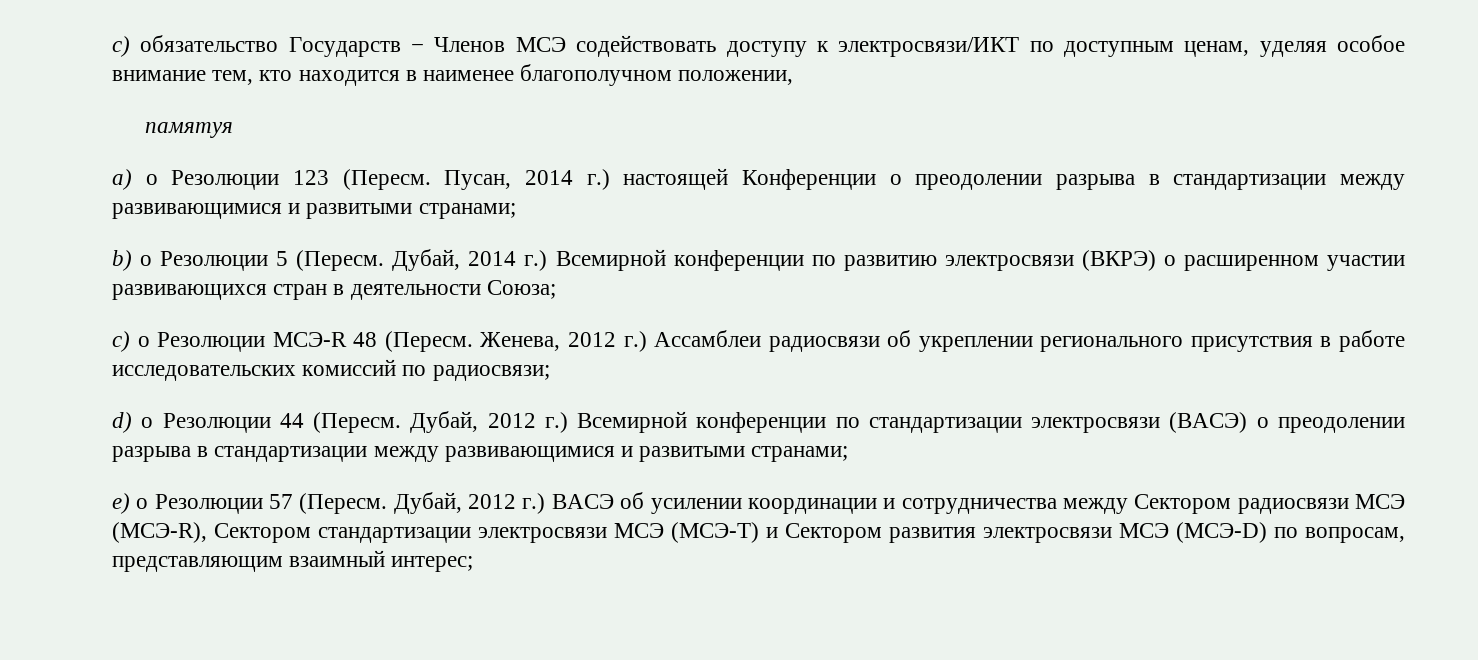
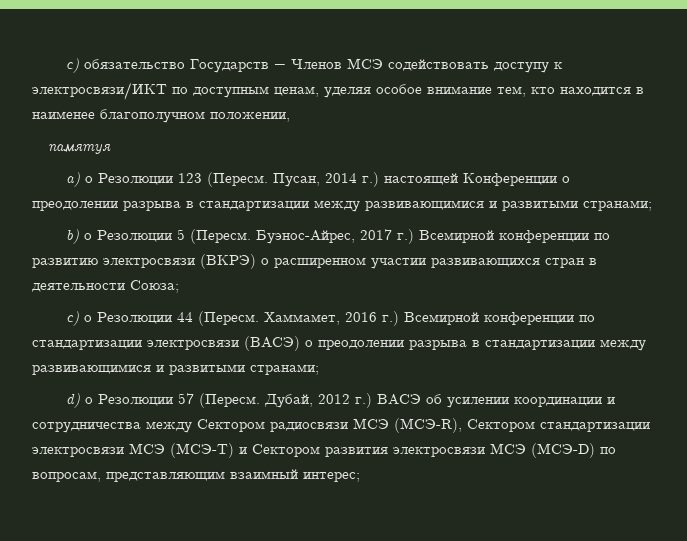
[392,249,517,271] Дубай, 2014 -> [255,229,392,244] Буэнос-Айрес, 2017
[272,330,1405,352] [112,359,550,381] [112,411,536,433] МСЭ-R 48 (Пересм. Женева, 2012 г.) Ассамблеи радиосвязи об укреплении регионального присутствия в работе исследовательских комиссий по радиосвязи; // d) о Резолюции 44 (Пересм. Дубай, 2012 -> [176,311,377,326] 44 (Пересм. Хаммамет, 2016
[112,493,130,514] e) -> [65,393,80,408] d)

